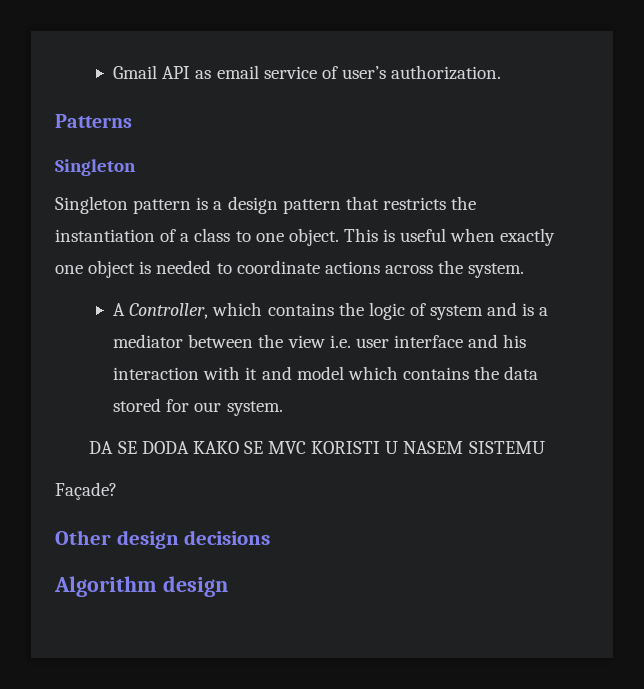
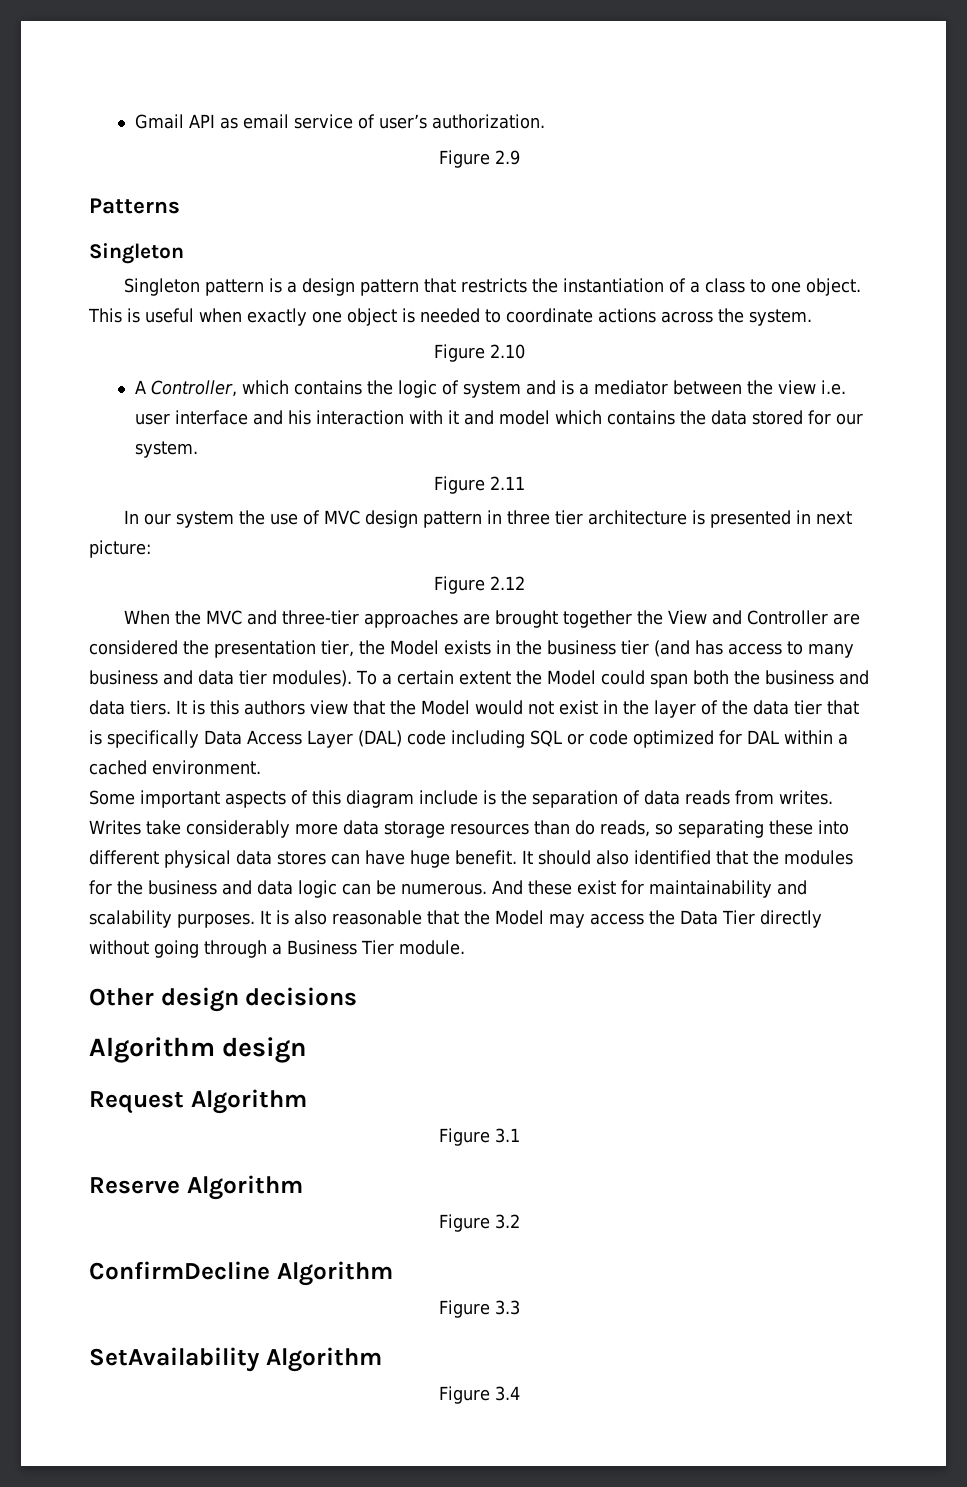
(502, 72) none -> [439,150,520,168] // Figure 2.9
(525, 270) none -> [434,344,525,362] // Figure 2.10
[89,441,545,454] [55,482,117,500] DA SE DODA KAKO SE MVC KORISTI U NASEM SISTEMU // Façade? -> [434,476,525,494] [123,510,852,528] [89,540,151,558] [434,576,525,594] [123,610,860,628] [89,640,854,658] [89,670,869,688] [89,700,859,718] [89,730,848,748] [89,760,261,775] [89,790,833,808] [89,820,849,838] [89,850,853,868] [89,880,807,898] [89,910,822,928] [89,940,465,958] Figure 2.11 // In our system the use of MVC design pattern in three tier architecture is presented in next picture: // Figure 2.12 // When the MVC and three-tier approaches are brought together the View and Controller are considered the presentation tier, the Model exists in the business tier (and has access to many business and data tier modules). To a certain extent the Model could span both the business and data tiers. It is this authors view that the Model would not exist in the layer of the data tier that is specifically Data Access Layer (DAL) code including SQL or code optimized for DAL within a cached environment. // Some important aspects of this diagram include is the separation of data reads from writes. Writes take considerably more data storage resources than do reads, so separating these into different physical data stores can have huge benefit. It should also identified that the modules for the business and data logic can be numerous. And these exist for maintainability and scalability purposes. It is also reasonable that the Model may access the Data Tier directly without going through a Business Tier module.
(228, 586) none -> [89,1089,307,1114] [439,1128,520,1146] [89,1175,303,1200] [439,1214,520,1232] [89,1261,393,1286] [439,1300,520,1318] [89,1347,382,1372] [439,1386,520,1404] // Request Algorithm // Figure 3.1 // Reserve Algorithm // Figure 3.2 // ConfirmDecline Algorithm // Figure 3.3 // SetAvailability Algorithm // Figure 3.4

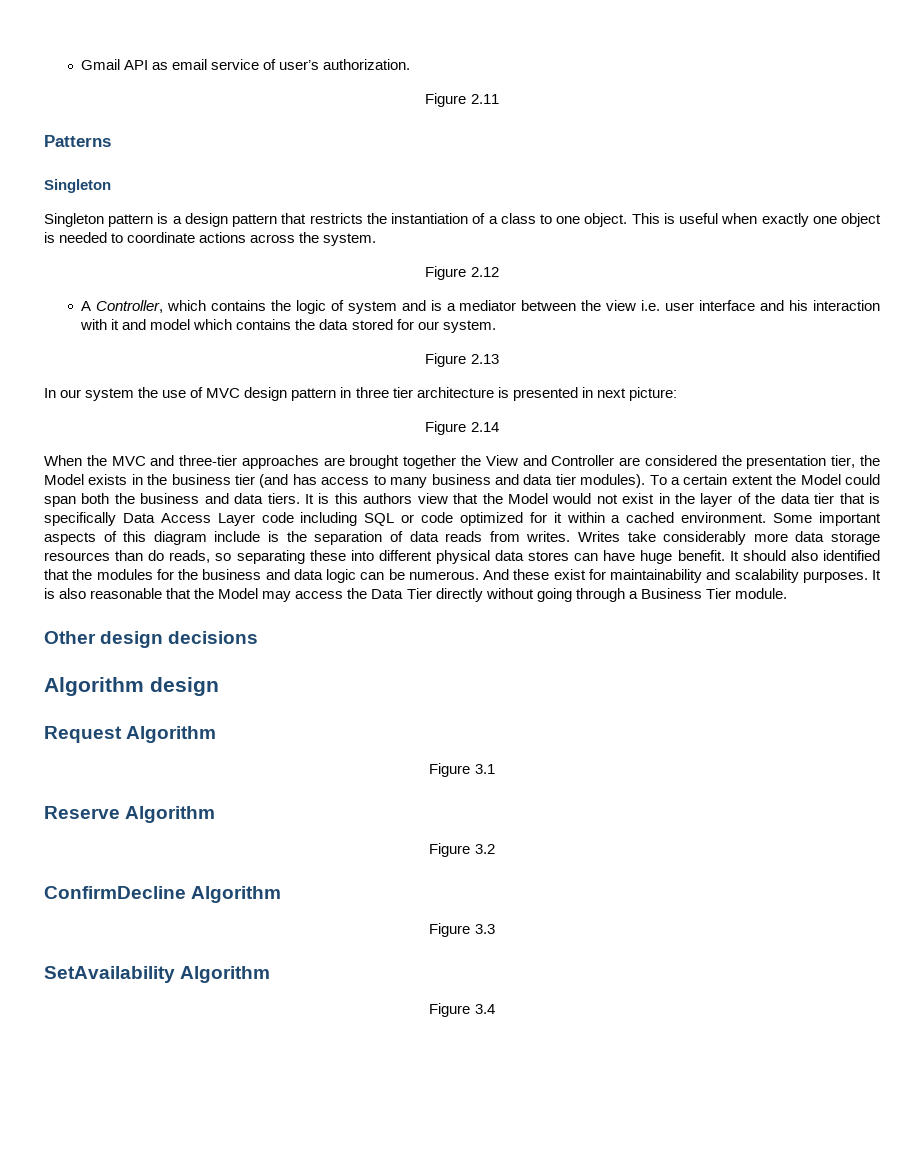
[494,150,520,165] 2.9 -> [470,94,499,104] 2.11
[489,344,525,359] 2.10 -> [470,267,499,277] 2.12
[489,476,525,490] 2.11 -> [470,354,499,364] 2.13
[489,576,525,590] 2.12 -> [470,422,499,432] 2.14
[358,730,402,747] (DAL) -> (255, 519) none
[747,730,779,744] DAL -> [553,512,562,523] it
(261, 767) // -> (767, 517) none

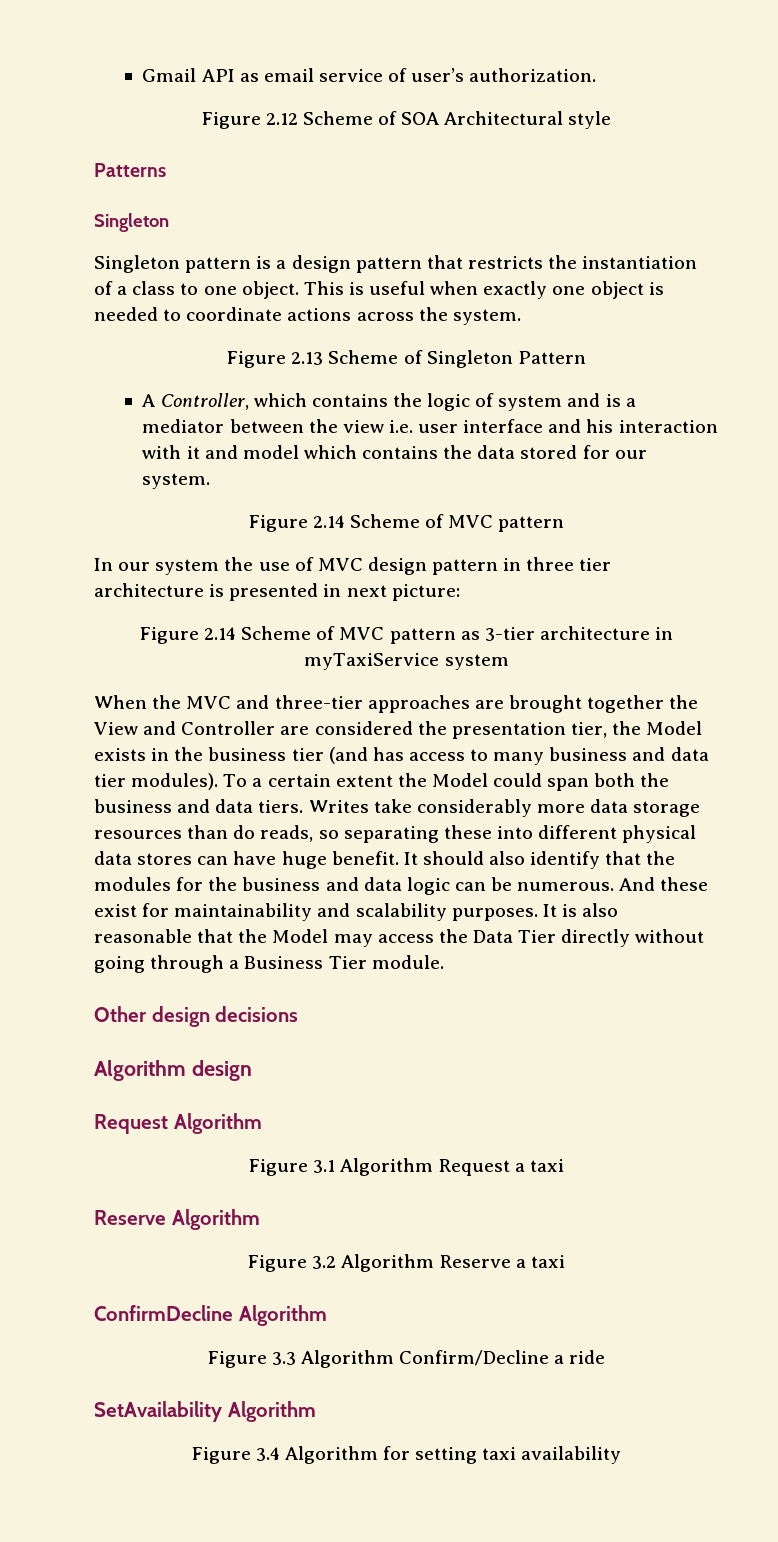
[470,94,499,104] 2.11 -> [265,111,612,129] 2.12 Scheme of SOA Architectural style
[470,267,499,277] 2.12 -> [291,350,586,368] 2.13 Scheme of Singleton Pattern
[470,354,499,364] 2.13 -> [312,514,565,532] 2.14 Scheme of MVC pattern
(499, 427) none -> [241,626,674,644] [304,653,509,670] Scheme of MVC pattern as 3-tier architecture in myTaxiService system
[304,493,880,507] [44,512,881,526] [44,531,571,545] It is this authors view that the Model would not exist in the layer of the data tier that is specifically Data Access Layer code including SQL or code optimized for it within a cached environment. Some important aspects of this diagram include is the separation of data reads from writes. -> (304, 806) none
[823,550,881,561] identified -> [530,851,601,869] identify
(495, 769) none -> [340,1158,564,1176] Algorithm Request a taxi
(495, 849) none -> [341,1254,565,1272] Algorithm Reserve a taxi
(495, 929) none -> [300,1350,606,1368] Algorithm Confirm/Decline a ride
(495, 1009) none -> [284,1446,622,1464] Algorithm for setting taxi availability

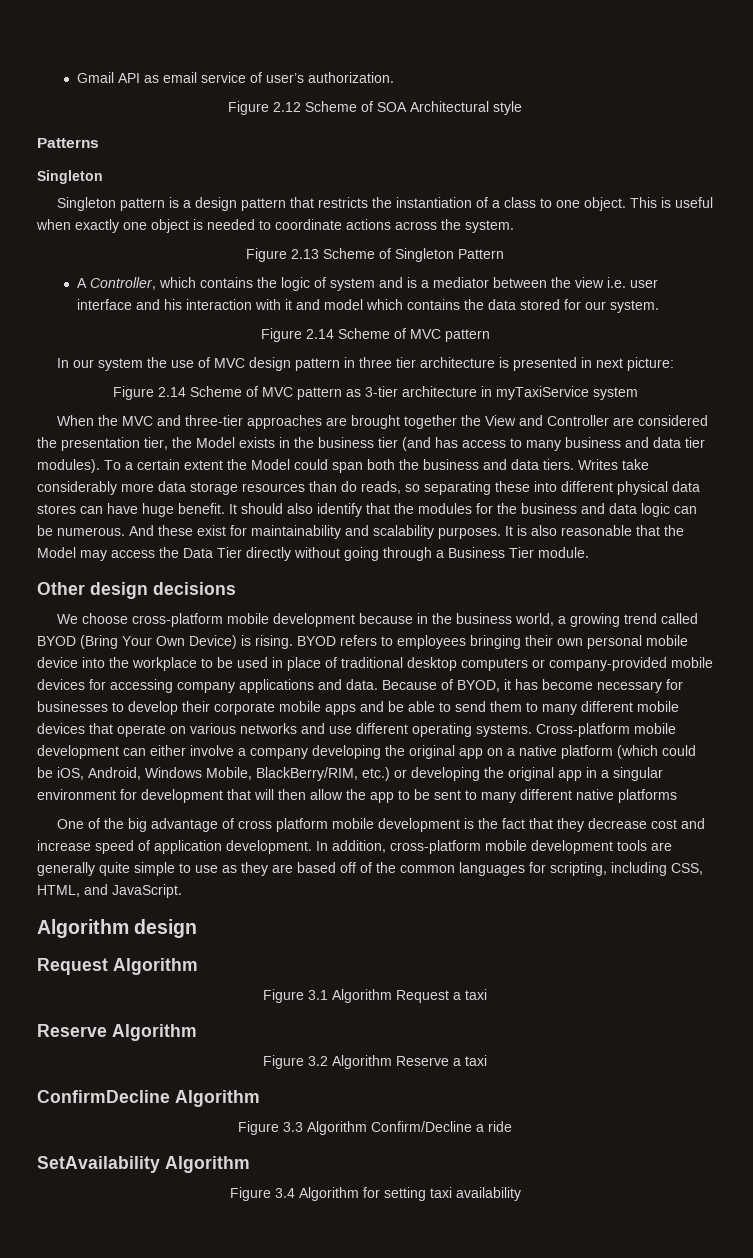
(299, 1014) none -> [56,613,698,627] [37,635,688,649] [37,657,713,671] [37,679,683,693] [37,701,679,715] [37,723,676,737] [37,745,696,759] [37,767,663,781] [37,789,677,803] [56,818,705,832] [37,840,672,854] [37,862,703,876] [37,884,182,898] // We choose cross-platform mobile development because in the business world, a growing trend called BYOD (Bring Your Own Device) is rising. BYOD refers to employees bringing their own personal mobile device into the workplace to be used in place of traditional desktop computers or company-provided mobile devices for accessing company applications and data. Because of BYOD, it has become necessary for businesses to develop their corporate mobile apps and be able to send them to many different mobile devices that operate on various networks and use different operating systems. Cross-platform mobile development can either involve a company developing the original app on a native platform (which could be iOS, Android, Windows Mobile, BlackBerry/RIM, etc.) or developing the original app in a singular environment for development that will then allow the app to be sent to many different native platforms // One of the big advantage of cross platform mobile development is the fact that they decrease cost and increase speed of application development. In addition, cross-platform mobile development tools are generally quite simple to use as they are based off of the common languages for scripting, including CSS, HTML, and JavaScript.

